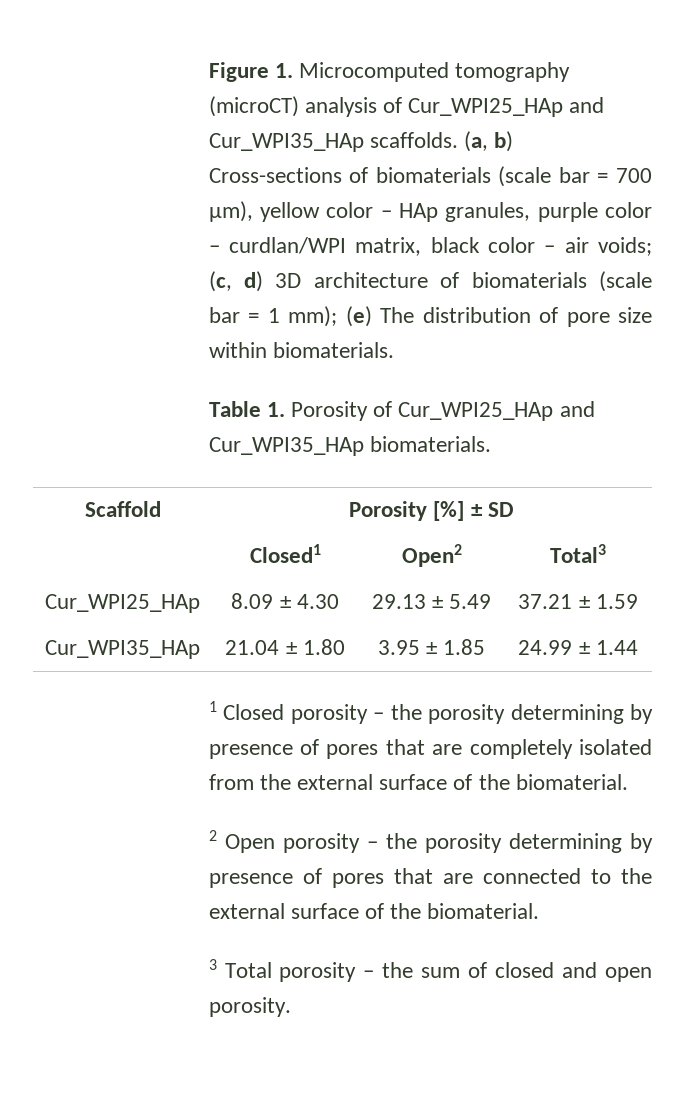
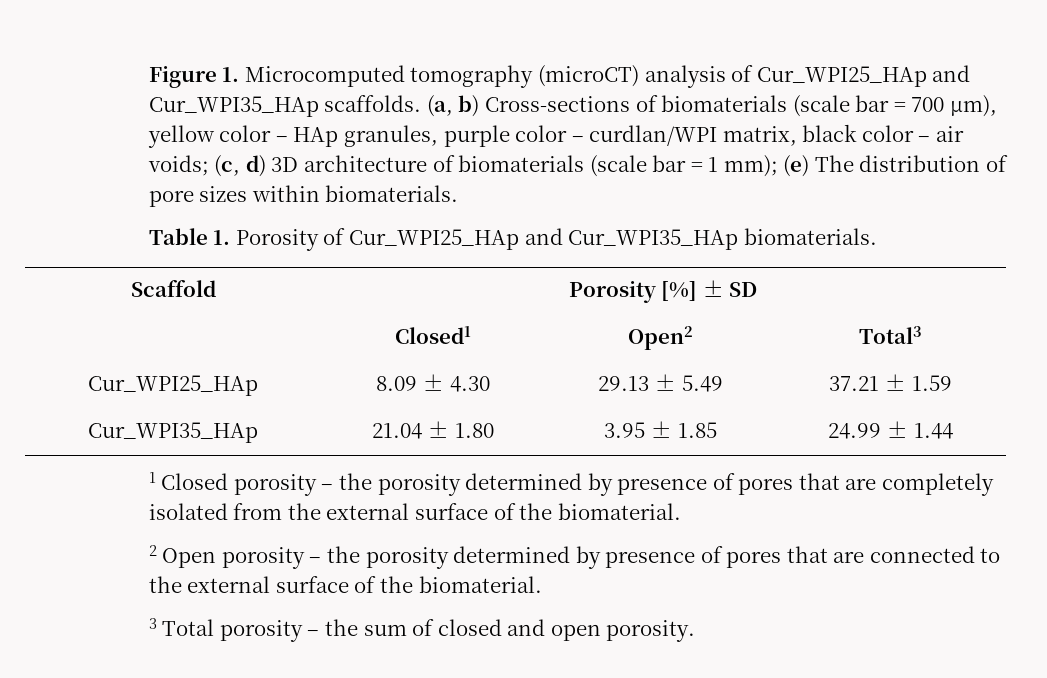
[617,307,652,323] size -> [199,186,248,202] sizes
[510,704,624,724] determining -> [465,473,583,490] determined
[508,833,622,853] determining -> [453,546,571,563] determined

